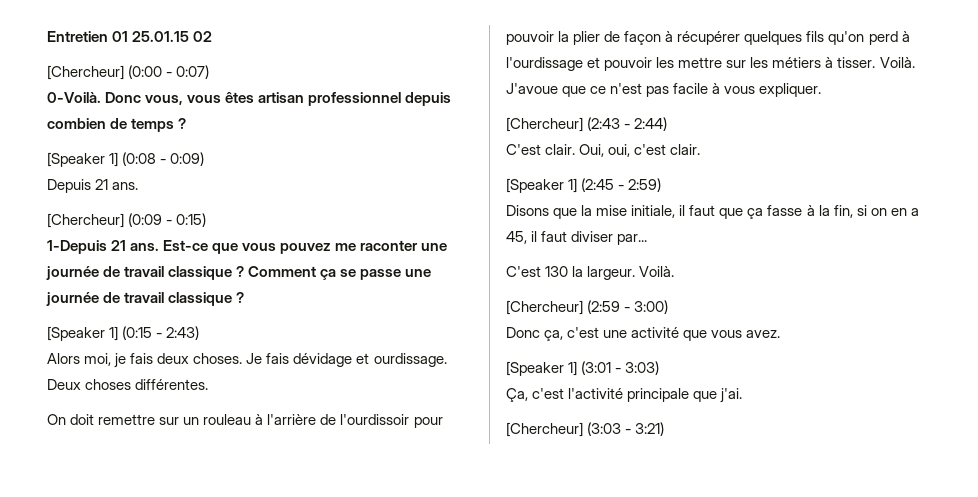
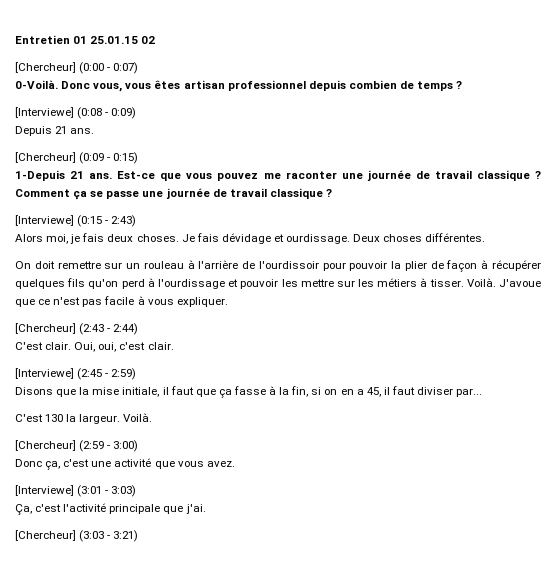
[47,152,119,167] [Speaker 1] -> [15,107,74,118] [Interviewe]
[47,326,119,341] [Speaker 1] -> [15,215,74,226] [Interviewe]
[506,178,578,193] [Speaker 1] -> [15,368,74,379] [Interviewe]
[506,361,578,376] [Speaker 1] -> [15,485,74,496] [Interviewe]

